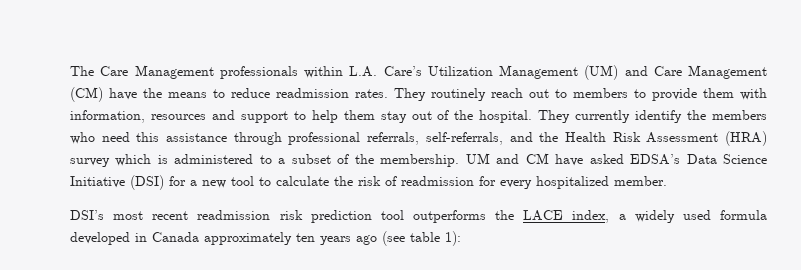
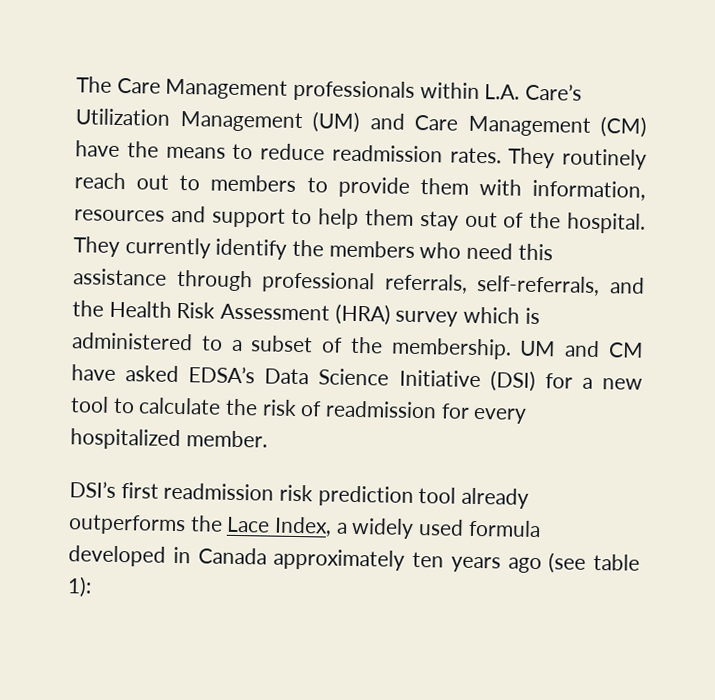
[113,211,189,220] most recent -> [120,482,159,499] first
(404, 215) none -> [461,487,530,509] already
[523,210,610,223] LACE index, -> [226,516,333,537] Lace Index,

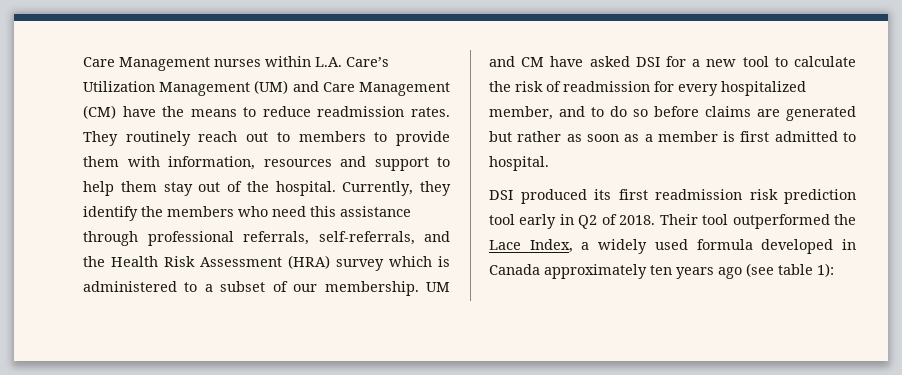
[76,76,416,102] The Care Management professionals -> [83,57,261,71] Care Management nurses
[73,236,211,259] They currently -> [342,181,451,196] Currently, they
[349,336,383,354] the -> [293,284,318,292] our
[188,366,536,392] EDSA’s Data Science Initiative (DSI) -> [635,57,660,67] DSI
[185,430,268,448] [69,481,116,498] member. // DSI’s -> [489,106,856,121] [489,131,856,142] [489,156,549,171] [489,189,611,204] member, and to do so before claims are generated but rather as soon as a member is first admitted to hospital. // DSI produced its
[461,487,530,509] [68,514,186,536] already outperforms -> [519,214,830,229] early in Q2 of 2018. Their tool outperformed

